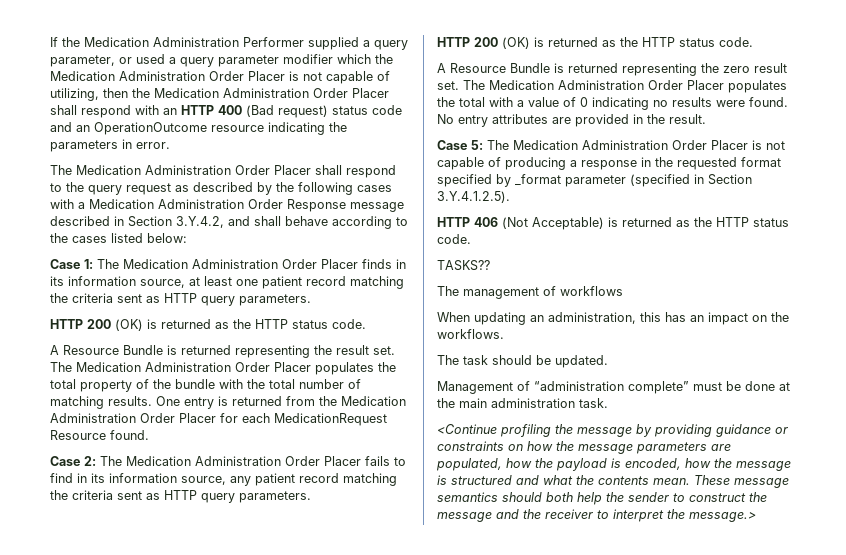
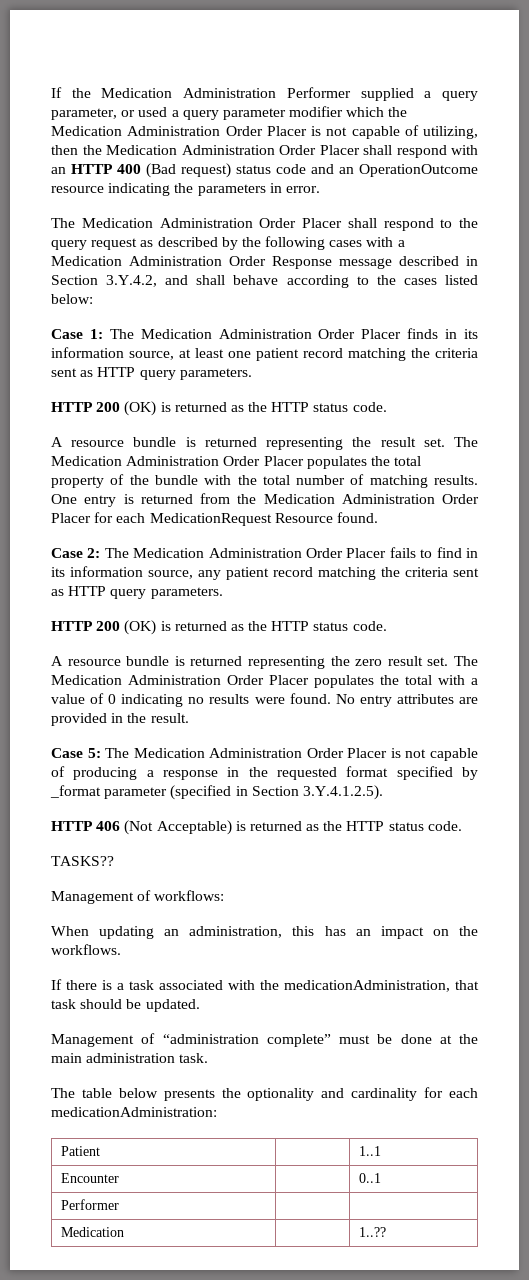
[63,345,163,355] Resource Bundle -> [71,437,177,447] resource bundle
[450,63,550,73] Resource Bundle -> [67,656,170,666] resource bundle
[437,286,623,299] The management of workflows -> [51,890,225,904] Management of workflows:
[437,355,459,365] The -> [51,979,479,992] If there is a task associated with the medicationAdministration, that
[437,424,788,437] [437,441,731,454] [436,458,791,471] [437,475,789,488] [437,492,767,505] [437,509,756,522] <Continue profiling the message by providing guidance or constraints on how the message parameters are populated, how the payload is encoded, how the message is structured and what the contents mean. These message semantics should both help the sender to construct the message and the receiver to interpret the message.> -> [51,1087,479,1101] [51,1107,217,1117] [60,1146,100,1156] [358,1146,381,1156] [60,1173,119,1183] [358,1173,381,1183] [60,1199,119,1210] [60,1227,124,1237] [358,1227,386,1237] The table below presents the optionality and cardinality for each medicationAdministration: // Patient | | 1..1 // Encounter | | 0..1 // Performer | | // Medication | | 1..??

